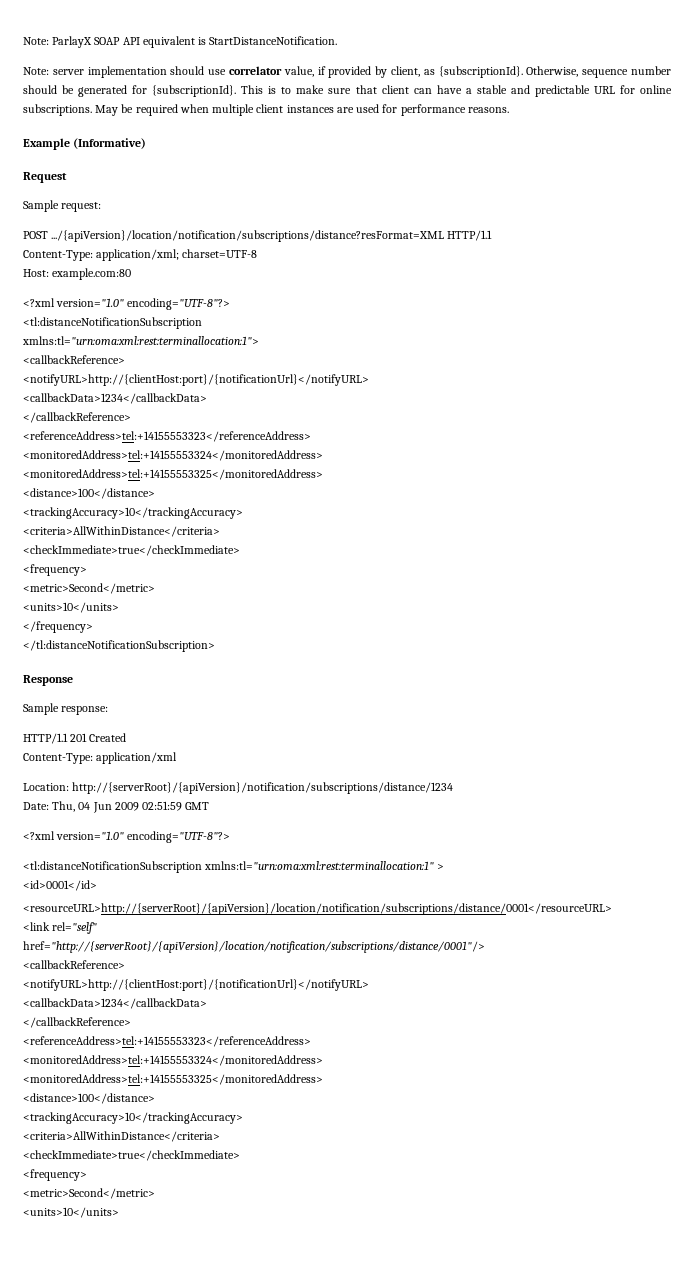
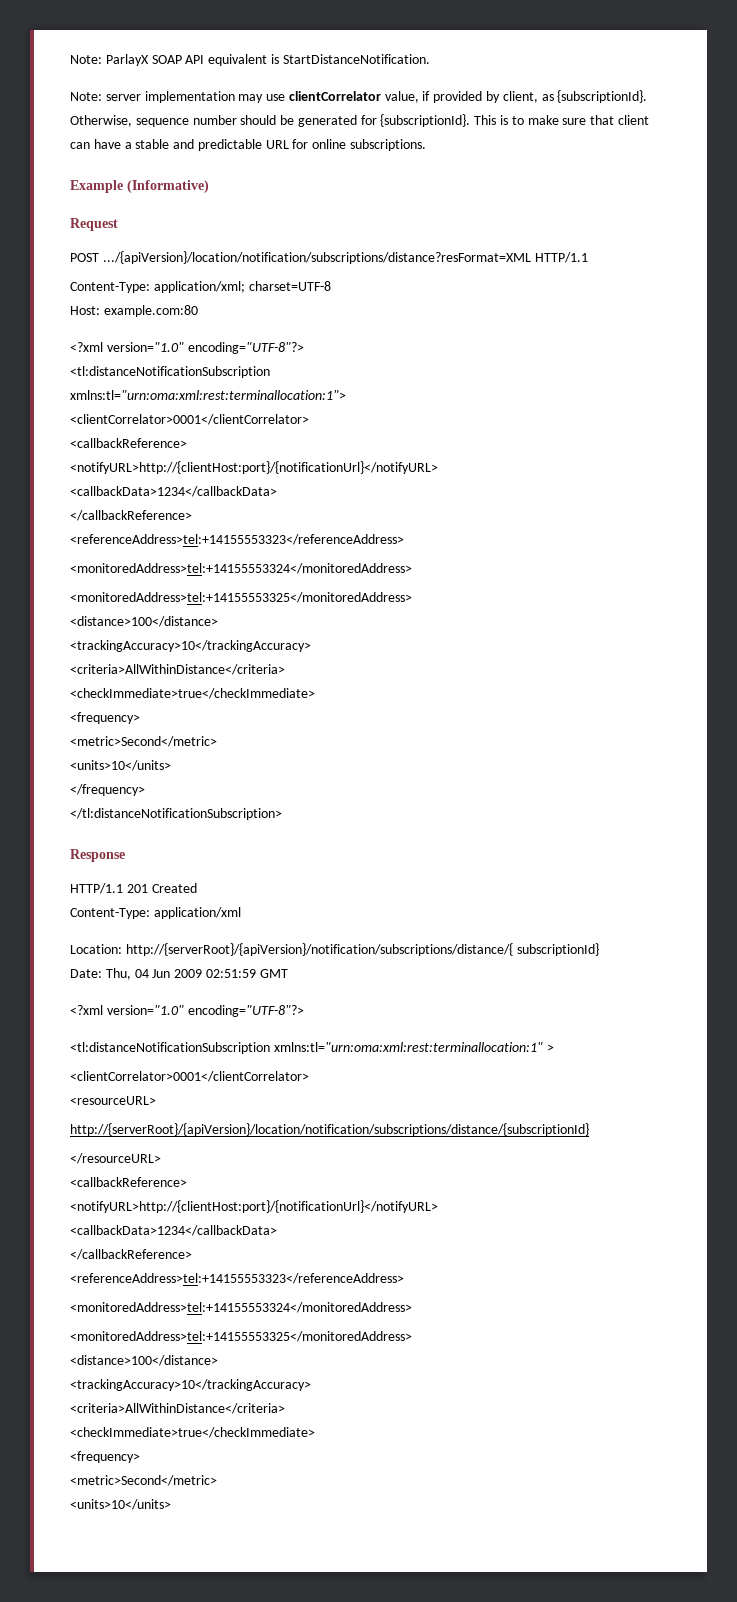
[170,66,282,75] should use correlator -> [238,91,381,103] may use clientCorrelator
[95,104,509,116] May be required when multiple client instances are used for performance reasons. -> (427, 145) none
[23,200,102,212] // Sample request: -> (118, 224) none
(259, 340) none -> [70,414,309,425] // <clientCorrelator>0001</clientCorrelator>
[23,703,109,715] // Sample response: -> (125, 855) none
[72,782,454,794] http://{serverRoot}/{apiVersion}/notification/subscriptions/distance/1234 -> [125,943,599,956] http://{serverRoot}/{apiVersion}/notification/subscriptions/distance/{ subscriptionId}
[23,880,97,891] [23,903,612,915] [23,922,98,934] [23,941,485,953] <id>0001</id> // <resourceURL>http://{serverRoot}/{apiVersion}/location/notification/subscriptions/distance/0001</resourceURL> // <link rel="self" // href="http://{serverRoot}/{apiVersion}/location/notification/subscriptions/distance/0001"/> -> [70,1071,309,1082] [70,1096,156,1105] [70,1123,589,1136] [70,1153,161,1164] <clientCorrelator>0001</clientCorrelator> // <resourceURL> // http://{serverRoot}/{apiVersion}/location/notification/subscriptions/distance/{subscriptionId} // </resourceURL>

